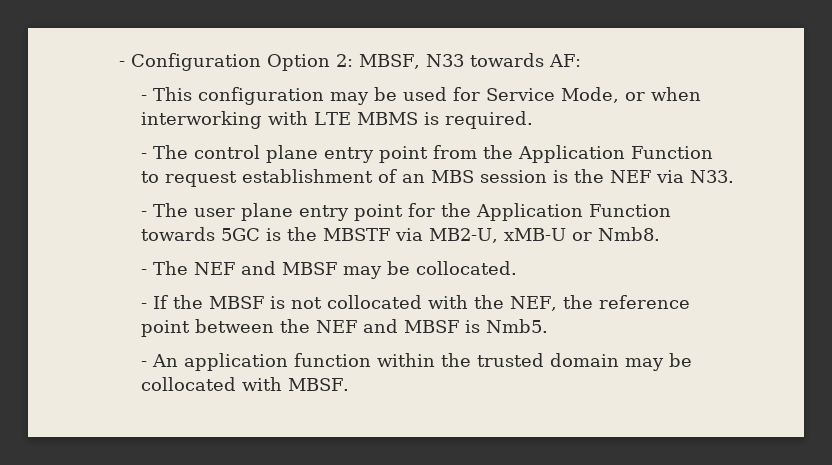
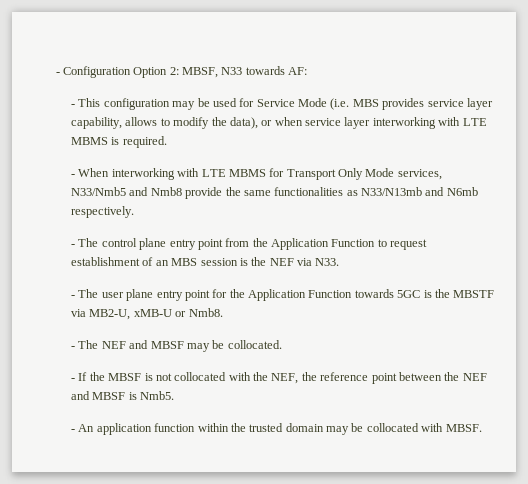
[561,87,702,103] Mode, or when -> [298,98,493,110] [71,117,371,129] Mode (i.e. MBS provides service layer capability, allows to modify the data), or when service layer
(534, 120) none -> [71,168,442,180] [71,187,478,199] [71,206,135,218] // - When interworking with LTE MBMS for Transport Only Mode services, N33/Nmb5 and Nmb8 provide the same functionalities as N33/N13mb and N6mb respectively.

